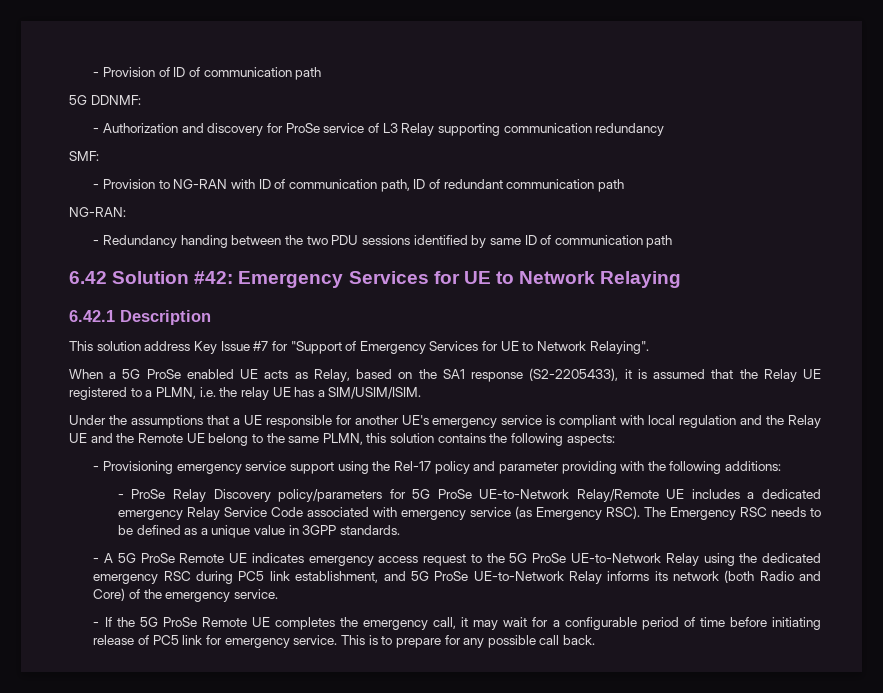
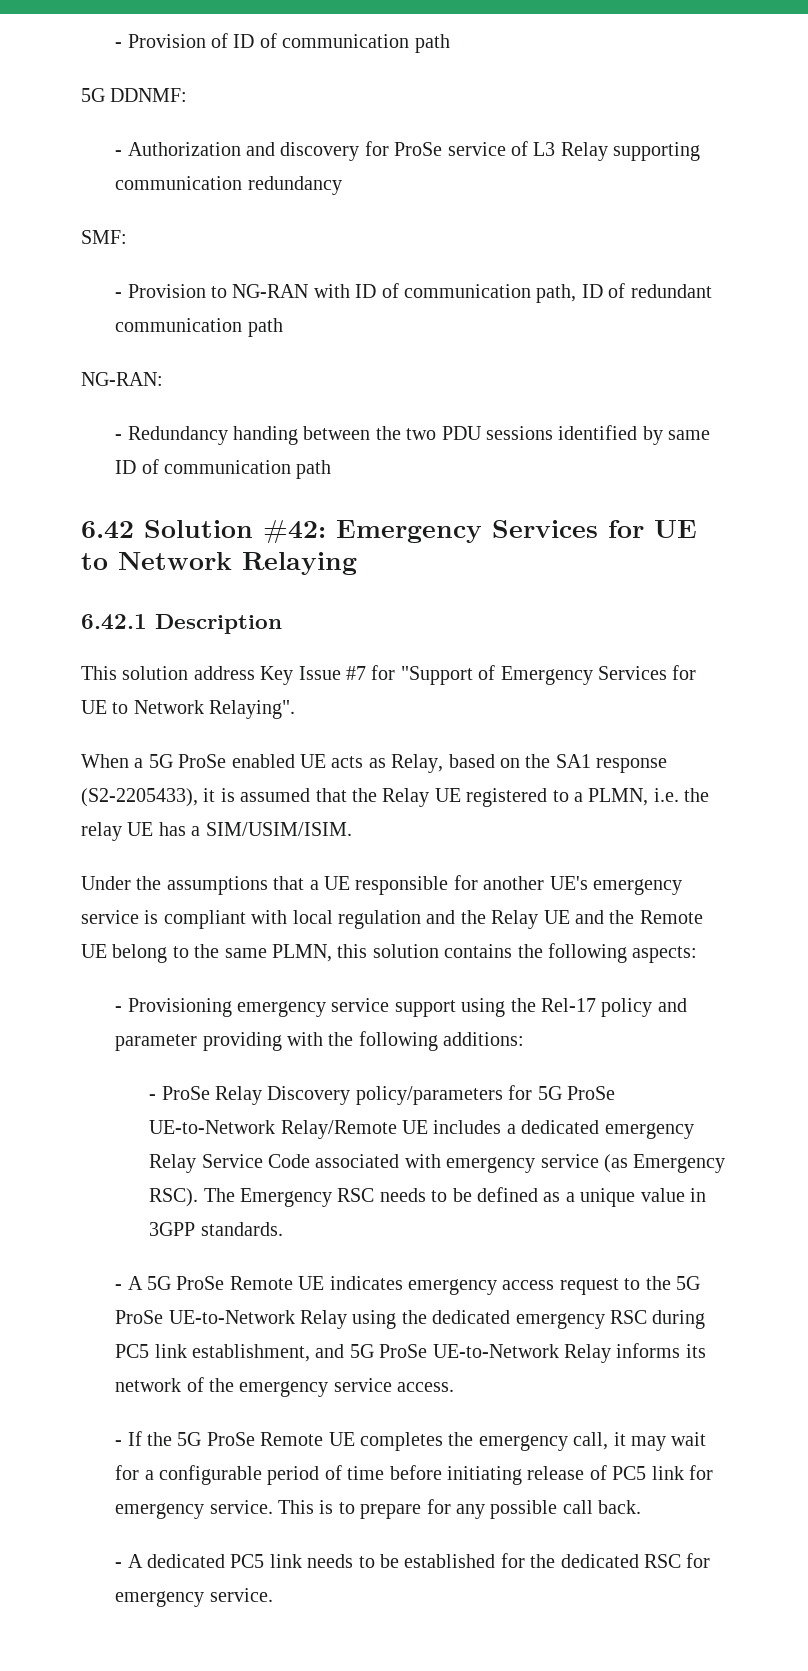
[724,570,821,583] [93,588,126,601] (both Radio and Core) -> (182, 1385) none
[234,589,279,599] service. -> [333,1378,455,1392] service access.
(596, 640) none -> [115,1553,711,1568] [115,1588,273,1607] // - A dedicated PC5 link needs to be established for the dedicated RSC for emergency service.

